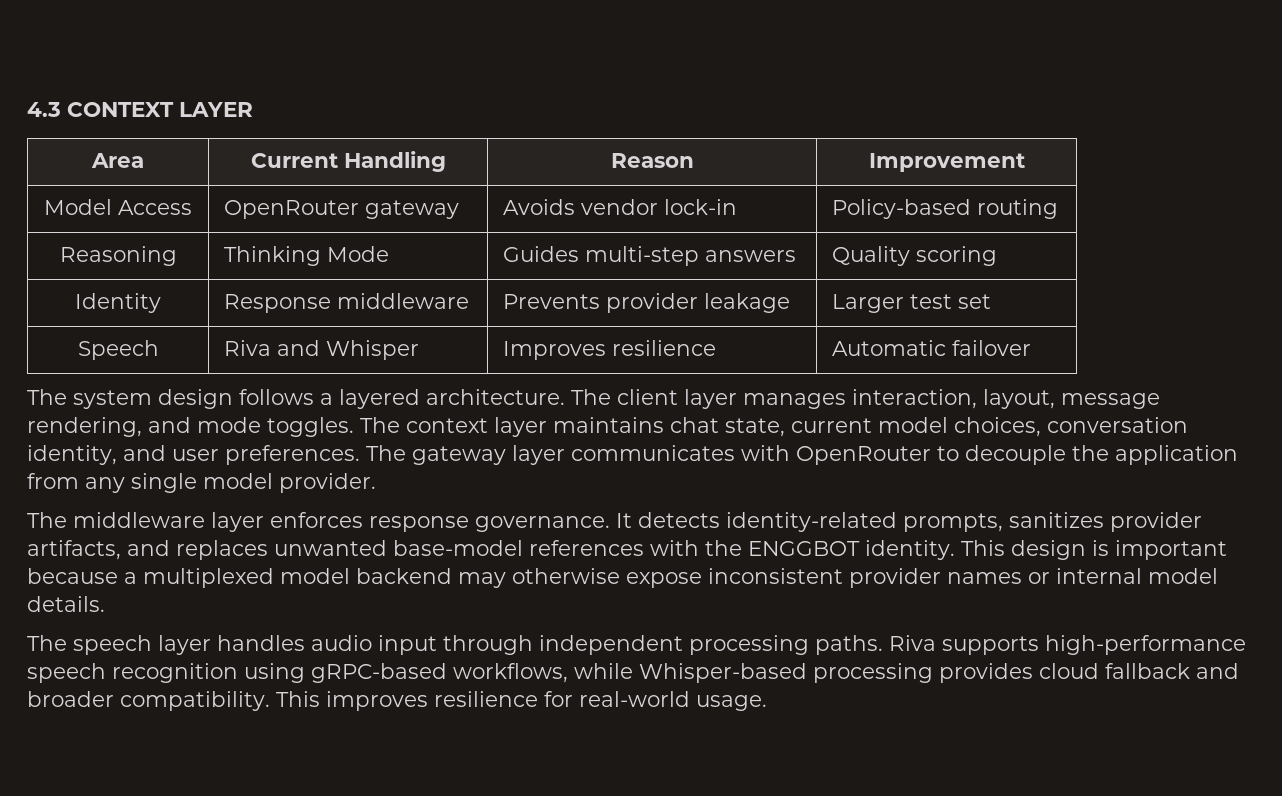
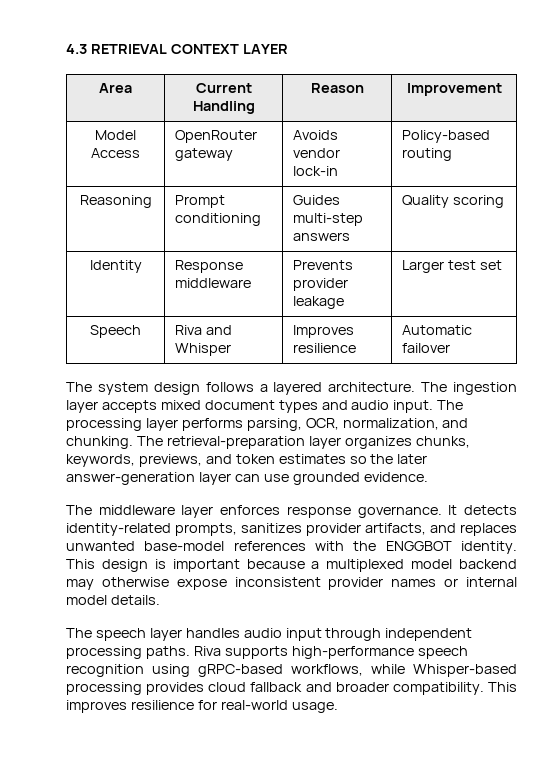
(61, 109) none -> [90,44,167,54] RETRIEVAL
[223,246,389,266] Thinking Mode -> [175,195,226,208] [175,213,262,226] Prompt conditioning
[617,389,1160,409] [27,417,1188,437] [27,445,1238,465] [27,473,376,493] client layer manages interaction, layout, message rendering, and mode toggles. The context layer maintains chat state, current model choices, conversation identity, and user preferences. The gateway layer communicates with OpenRouter to decouple the application from any single model provider. -> [453,382,517,395] [66,400,464,413] [66,418,469,431] [66,436,470,449] [66,454,428,467] [66,472,428,485] ingestion layer accepts mixed document types and audio input. The processing layer performs parsing, OCR, normalization, and chunking. The retrieval-preparation layer organizes chunks, keywords, previews, and token estimates so the later answer-generation layer can use grounded evidence.

